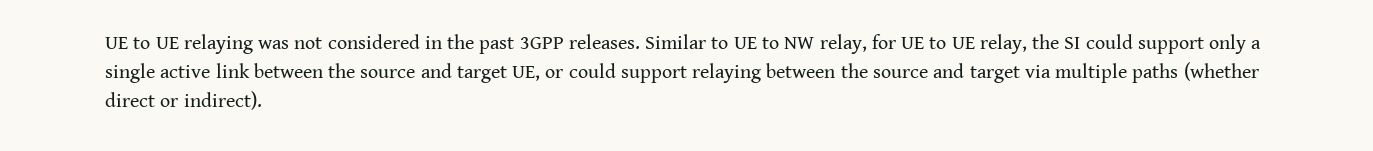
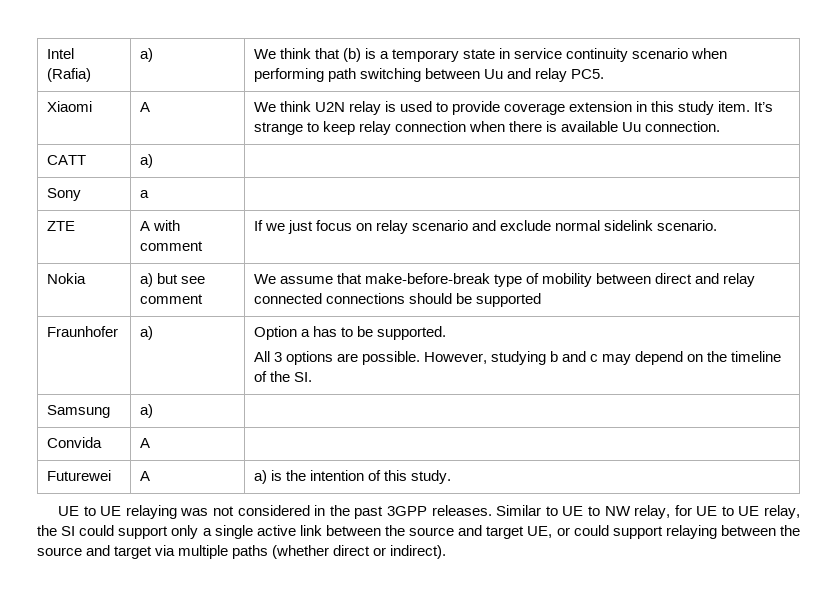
(105, 43) none -> [46,48,74,59] [46,68,91,82] [139,48,153,62] [253,48,728,62] [253,68,604,82] [46,101,92,112] [139,102,150,112] [253,101,774,115] [253,121,721,135] [46,155,86,165] [139,154,153,168] [46,188,81,201] [139,190,149,198] [46,221,75,231] [139,220,180,231] [139,241,203,251] [253,220,718,234] [46,273,86,284] [139,273,205,287] [139,294,203,304] [253,273,756,287] [253,293,541,307] [46,326,118,337] [139,326,153,340] [253,326,446,340] [253,351,782,365] [253,371,312,382] [46,405,110,418] [139,404,153,418] [46,437,102,448] [139,438,150,448] [46,470,111,481] [139,471,150,481] [253,470,451,484] Intel (Rafia) | a) | We think that (b) is a temporary state in service continuity scenario when performing path switching between Uu and relay PC5. // Xiaomi | A | We think U2N relay is used to provide coverage extension in this study item. It’s strange to keep relay connection when there is available Uu connection. // CATT | a) | // Sony | a | // ZTE | A with comment | If we just focus on relay scenario and exclude normal sidelink scenario. // Nokia | a) but see comment | We assume that make-before-break type of mobility between direct and relay connected connections should be supported // Fraunhofer | a) | Option a has to be supported. // All 3 options are possible. However, studying b and c may depend on the timeline of the SI. // Samsung | a) | // Convida | A | // Futurewei | A | a) is the intention of this study. //

